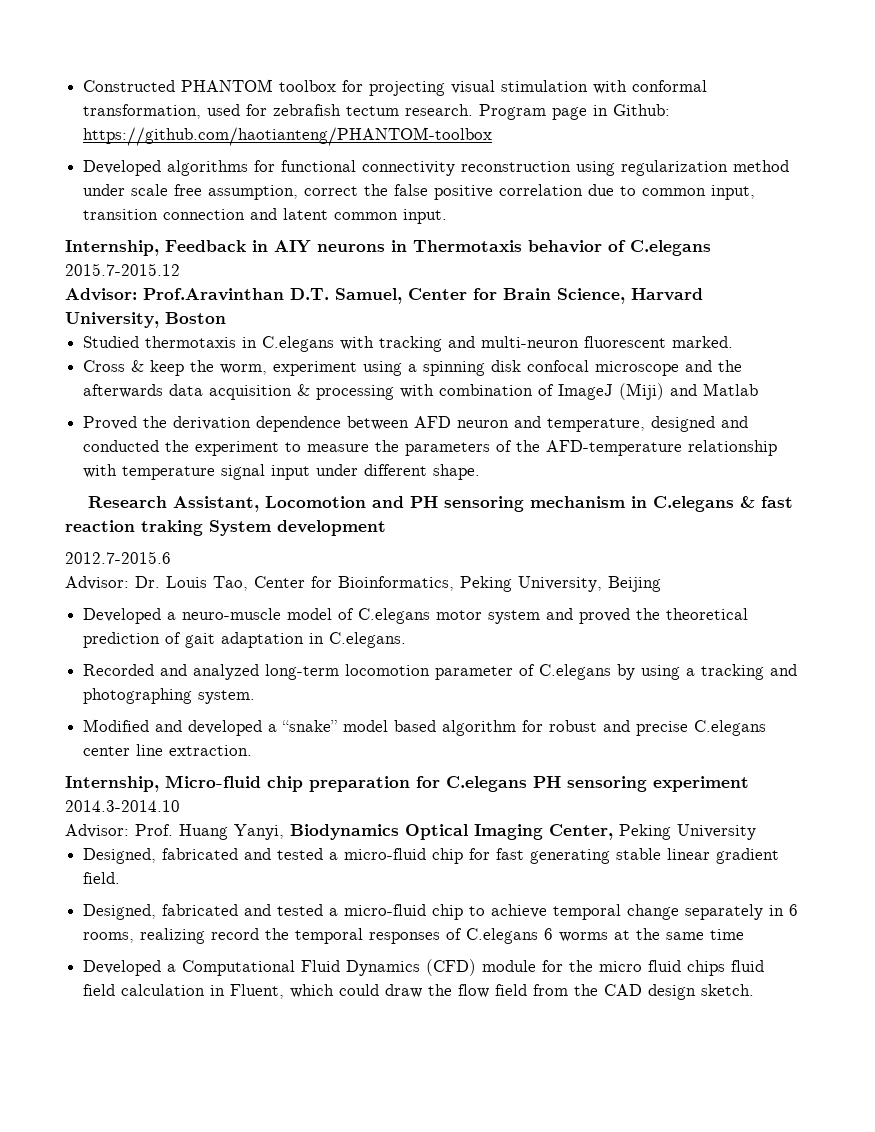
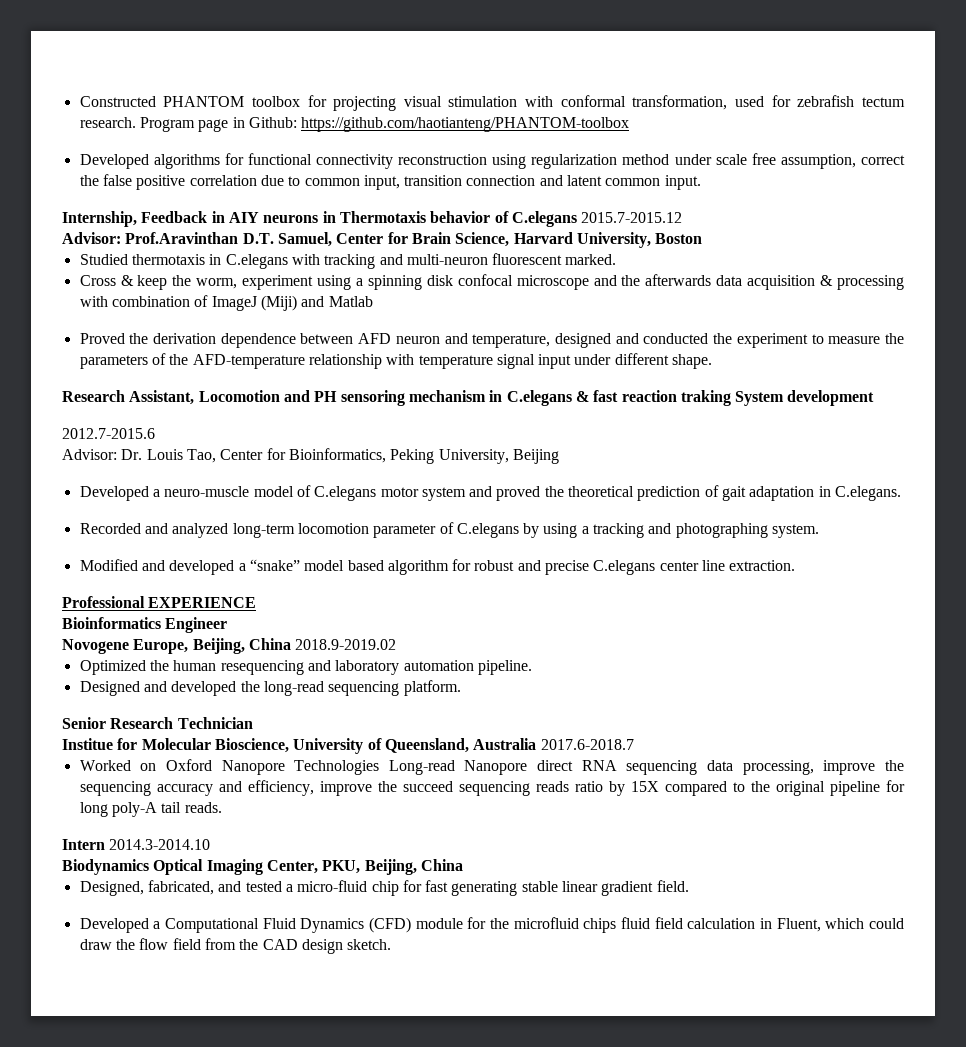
[65,775,749,792] [65,800,180,812] [65,824,284,840] Internship, Micro-fluid chip preparation for C.elegans PH sensoring experiment 2014.3-2014.10 // Advisor: Prof. Huang Yanyi, -> [62,596,257,608] [62,617,228,633] [62,638,397,654] [79,660,532,675] [79,680,461,696] [62,717,253,729] [62,738,634,754] [79,759,905,775] [79,780,905,796] [79,802,222,817] [62,839,211,850] Professional EXPERIENCE // Bioinformatics Engineer // Novogene Europe, Beijing, China 2018.9-2019.02 // Optimized the human resequencing and laboratory automation pipeline. // Designed and developed the long-read sequencing platform. // Senior Research Technician // Institue for Molecular Bioscience, University of Queensland, Australia 2017.6-2018.7 // Worked on Oxford Nanopore Technologies Long-read Nanopore direct RNA sequencing data processing, improve the sequencing accuracy and efficiency, improve the succeed sequencing reads ratio by 15X compared to the original pipeline for long poly-A tail reads. // Intern 2014.3-2014.10 //
[619,824,756,840] [83,848,239,864] Peking University // Designed, fabricated -> [322,859,463,875] [79,880,214,896] PKU, Beijing, China // Designed, fabricated,
[83,904,799,920] [83,928,745,944] // Designed, fabricated and tested a micro-fluid chip to achieve temporal change separately in 6 rooms, realizing record the temporal responses of C.elegans 6 worms at the same time -> (689, 886) none
[599,960,682,972] micro fluid -> [513,917,579,929] microfluid

